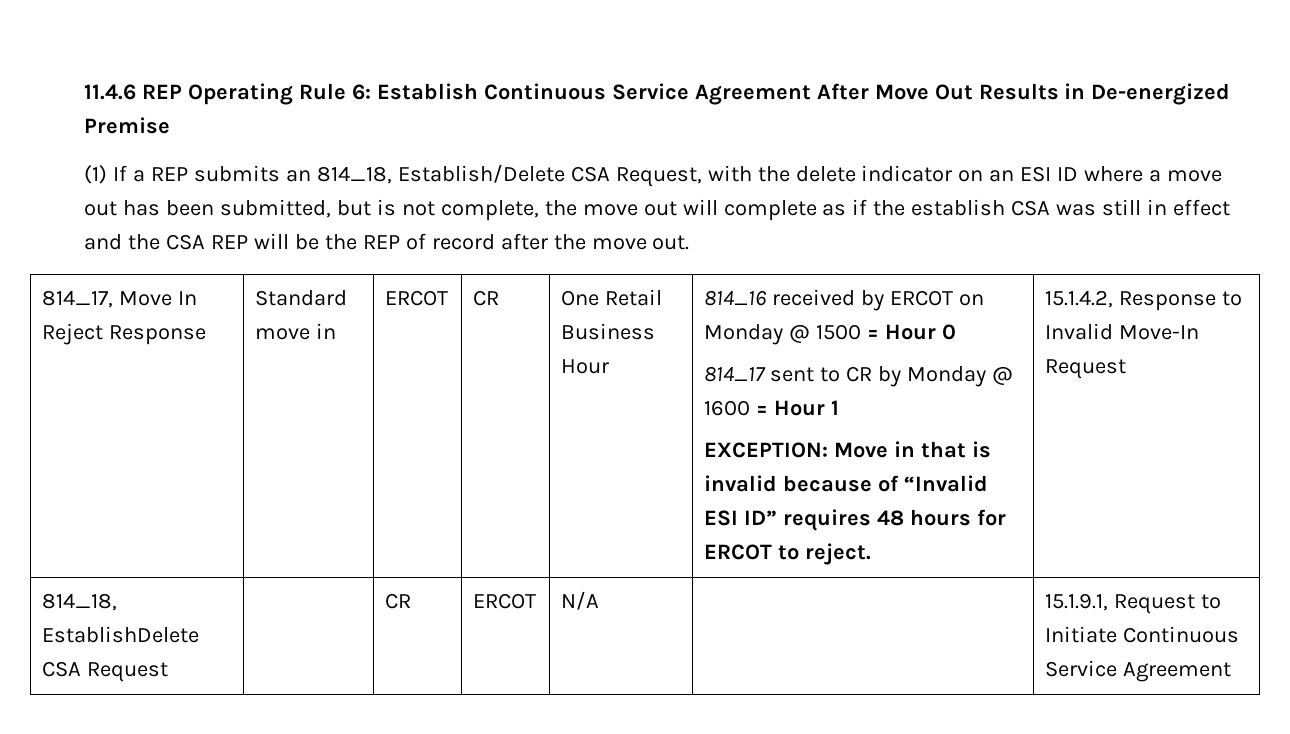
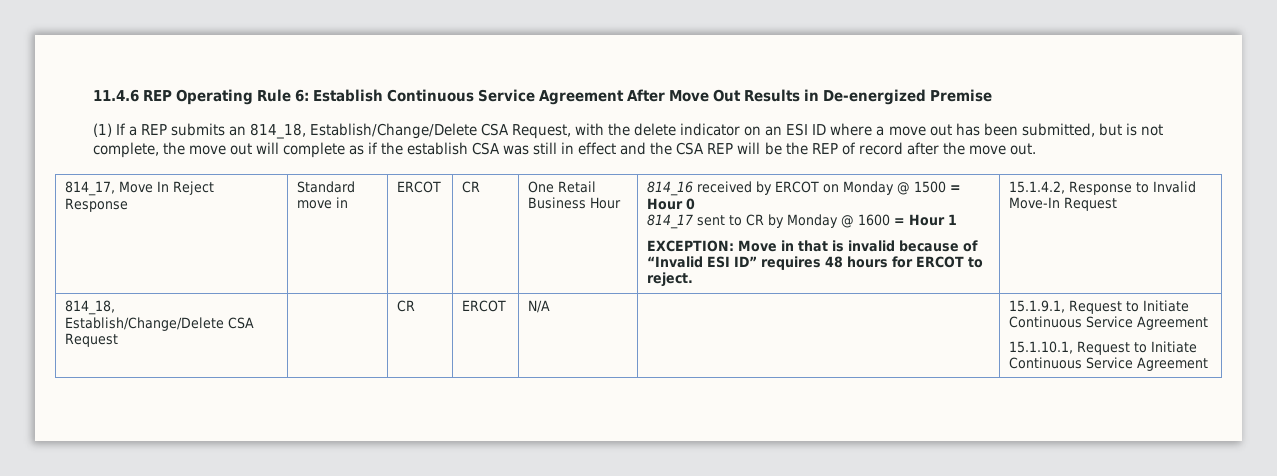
[397,164,565,183] Establish/Delete -> [309,123,477,139] Establish/Change/Delete
[42,626,200,643] EstablishDelete -> [65,317,225,331] Establish/Change/Delete
(1232, 672) none -> [1009,341,1198,355] [1009,357,1209,371] // 15.1.10.1, Request to Initiate Continuous Service Agreement

